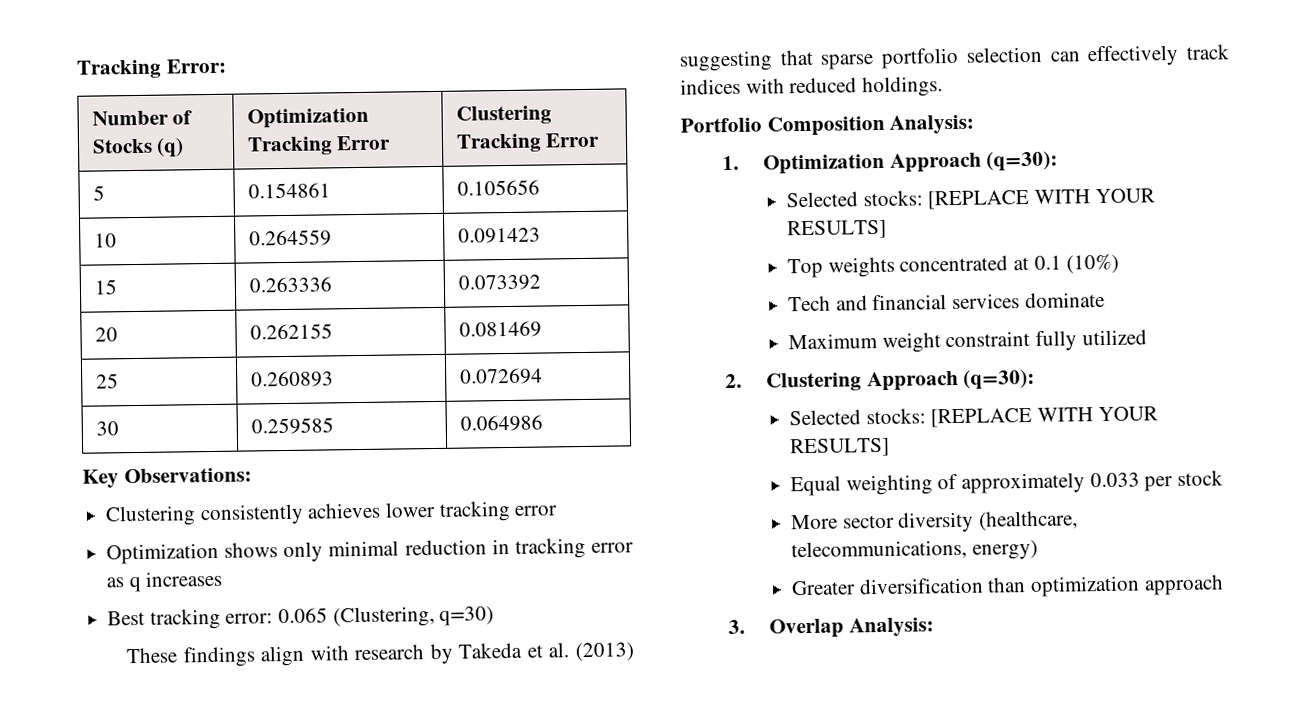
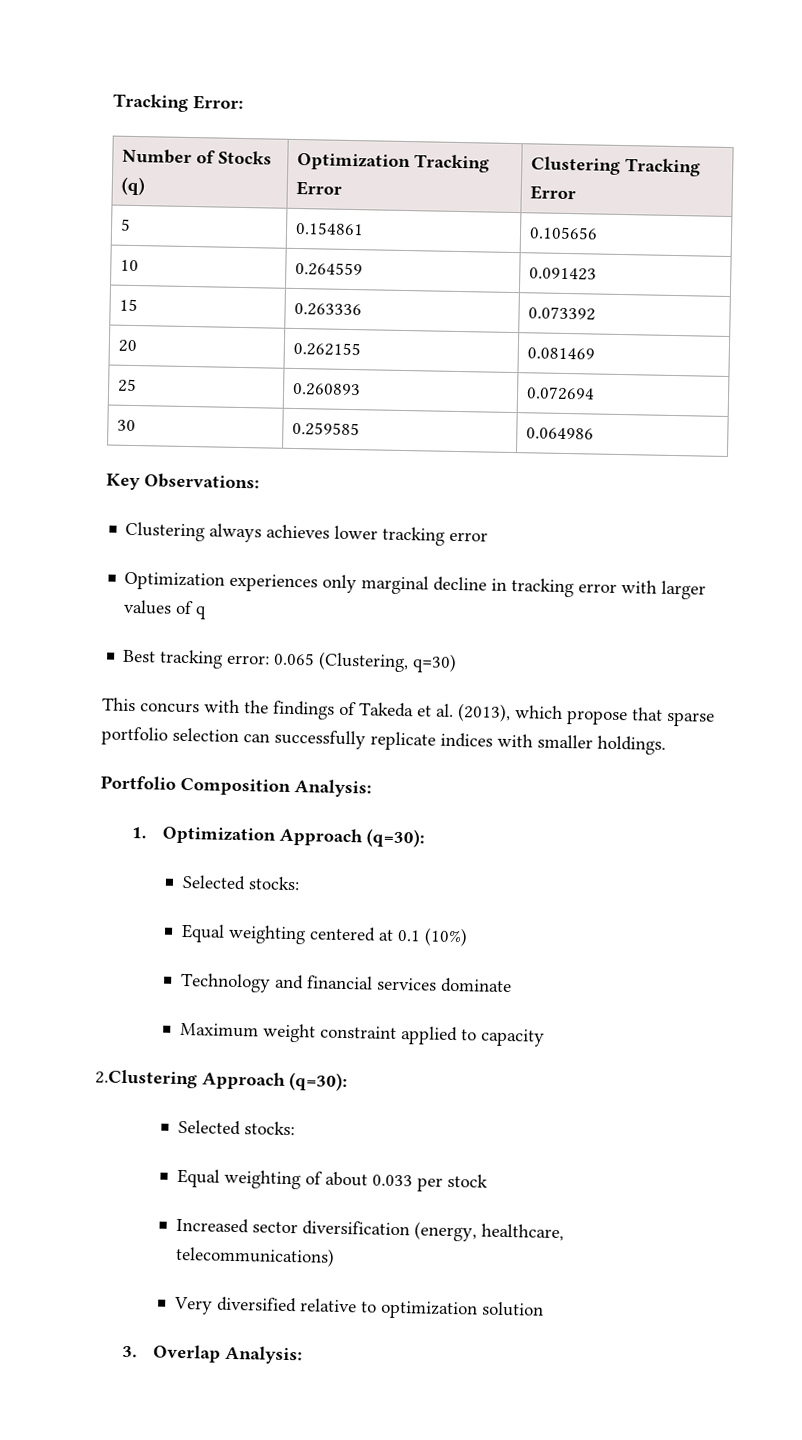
[199,503,304,526] consistently -> [209,523,263,543] always
[224,537,634,563] [106,577,125,588] shows only minimal reduction in tracking error as -> [229,573,707,600] [123,599,195,615] experiences only marginal decline in tracking error with larger values of
[145,570,223,587] increases -> (208, 612) none
[126,642,634,668] [679,50,773,72] These findings align with research by Takeda et al. (2013) suggesting -> [102,697,628,726] This concurs with the findings of Takeda et al. (2013), which propose
[1087,44,1229,67] effectively track -> [274,729,436,751] successfully replicate
[789,77,858,94] reduced -> [537,734,593,749] smaller
[927,188,1155,210] [786,219,887,240] [786,255,1009,279] [REPLACE WITH YOUR RESULTS] // Top weights concentrated -> [180,923,376,945] // Equal weighting centered
[787,295,831,312] Tech -> [179,972,271,993] Technology
[1035,329,1147,351] [724,368,1036,392] [788,406,1158,428] [789,437,890,458] fully utilized // 2. Clustering Approach (q=30): // Selected stocks: [REPLACE WITH YOUR RESULTS] -> [400,1026,545,1047] [95,1069,348,1092] [177,1119,295,1136] applied to capacity // 2.Clustering Approach (q=30): // Selected stocks:
[961,472,1086,494] approximately -> [324,1171,368,1187] about
[790,510,1079,533] [790,539,1038,561] [790,574,1224,597] More sector diversity (healthcare, telecommunications, energy) // Greater diversification than optimization approach -> [175,1217,564,1242] [174,1245,335,1267] [172,1296,544,1320] Increased sector diversification (energy, healthcare, telecommunications) // Very diversified relative to optimization solution

